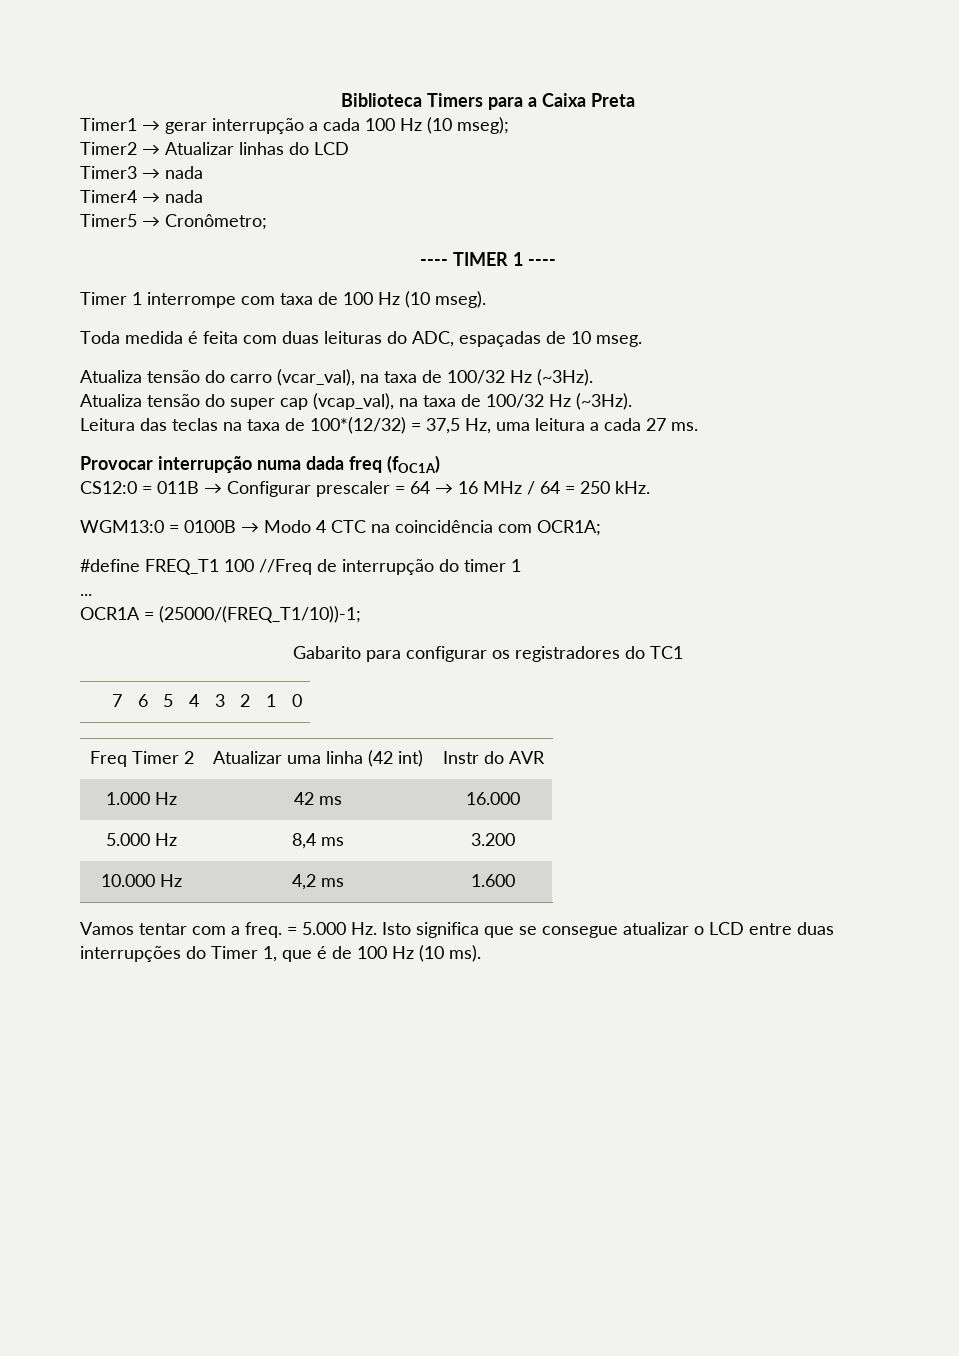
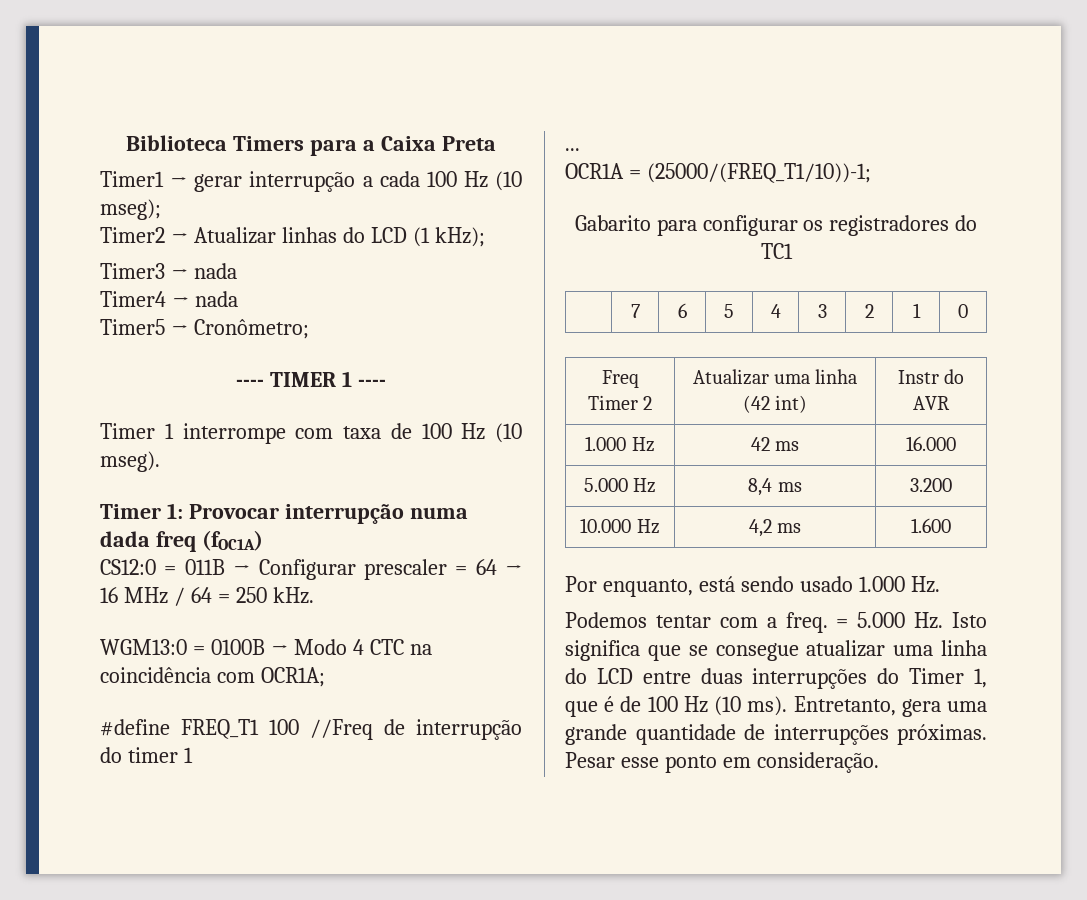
(349, 148) none -> [412,227,485,247] (1 kHz);
[80,331,642,347] [80,369,593,386] [80,393,632,410] [80,417,698,434] Toda medida é feita com duas leituras do ADC, espaçadas de 10 mseg. // Atualiza tensão do carro (vcar_val), na taxa de 100/32 Hz (~3Hz). // Atualiza tensão do super cap (vcap_val), na taxa de 100/32 Hz (~3Hz). // Leitura das teclas na taxa de 100*(12/32) = 37,5 Hz, uma leitura a cada 27 ms. // -> [100,503,183,519] Timer 1:
[80,922,134,935] Vamos -> [565,576,940,597] [565,612,647,628] Por enquanto, está sendo usado 1.000 Hz. // Podemos
[694,926,704,935] o -> [893,640,987,656] [565,668,587,684] uma linha do
(481, 953) none -> [793,696,987,717] [565,724,987,745] [565,752,879,773] Entretanto, gera uma grande quantidade de interrupções próximas. Pesar esse ponto em consideração.

